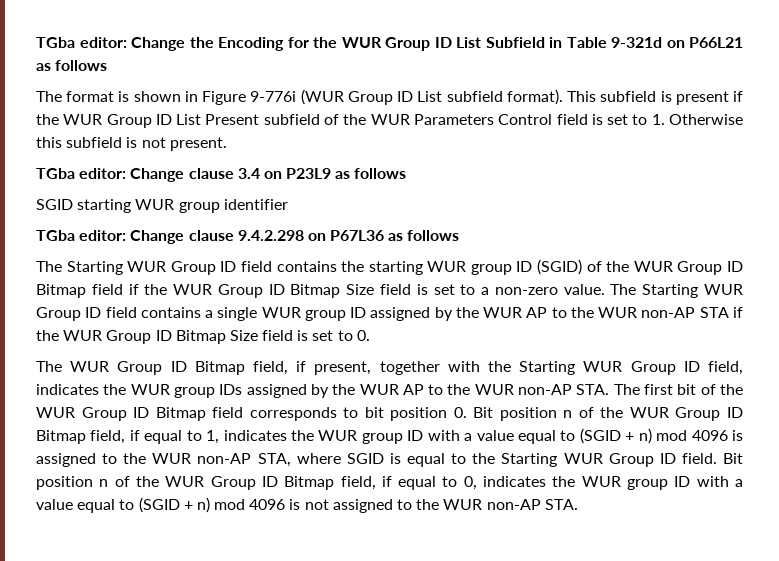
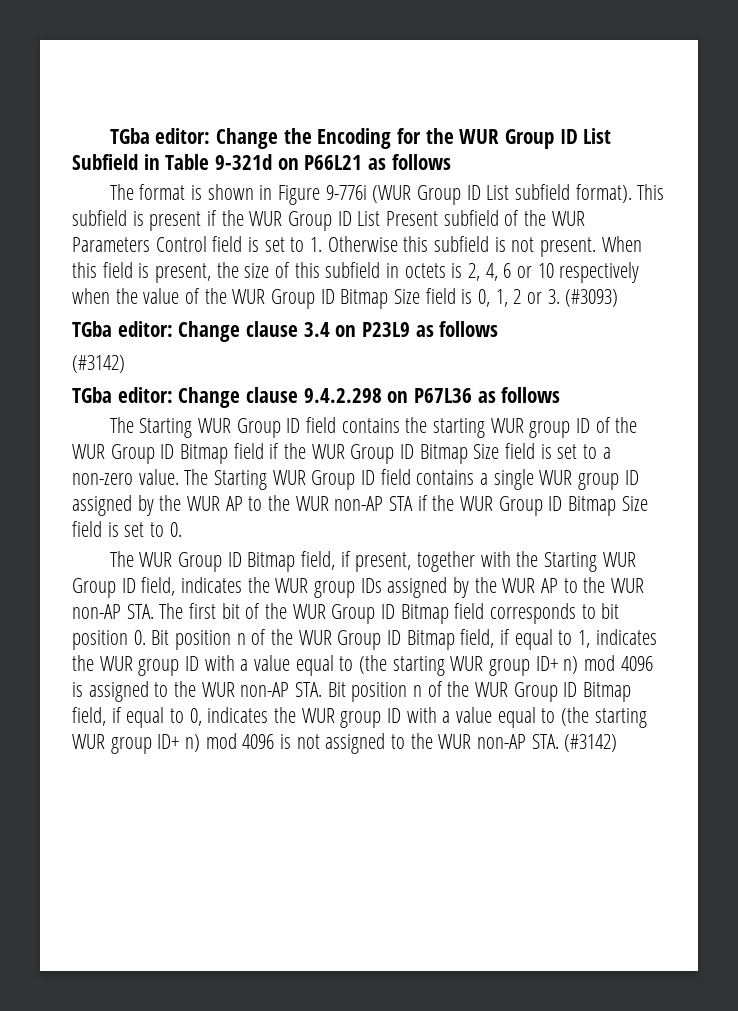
(227, 144) none -> [601,236,642,252] [72,262,640,283] [72,288,619,309] When this field is present, the size of this subfield in octets is 2, 4, 6 or 10 respectively when the value of the WUR Group ID Bitmap Size field is 0, 1, 2 or 3. (#3093)
[36,199,288,213] SGID starting WUR group identifier -> [72,355,125,373] (#3142)
[537,259,583,275] (SGID) -> (591, 425) none
[579,428,635,444] (SGID + -> [359,655,558,676] (the starting WUR group ID+
[257,453,717,467] STA, where SGID is equal to the Starting WUR Group ID field. -> [295,682,323,697] STA.
[138,497,193,513] (SGID + -> [561,707,647,728] [72,734,180,754] (the starting WUR group ID+
(578, 504) none -> [564,734,618,752] (#3142)

